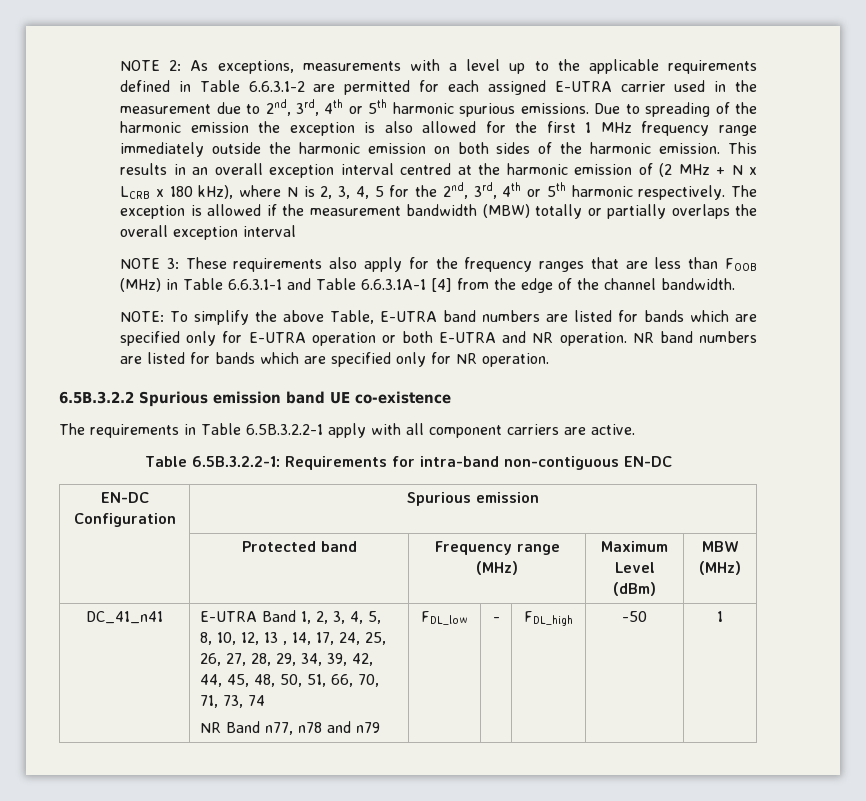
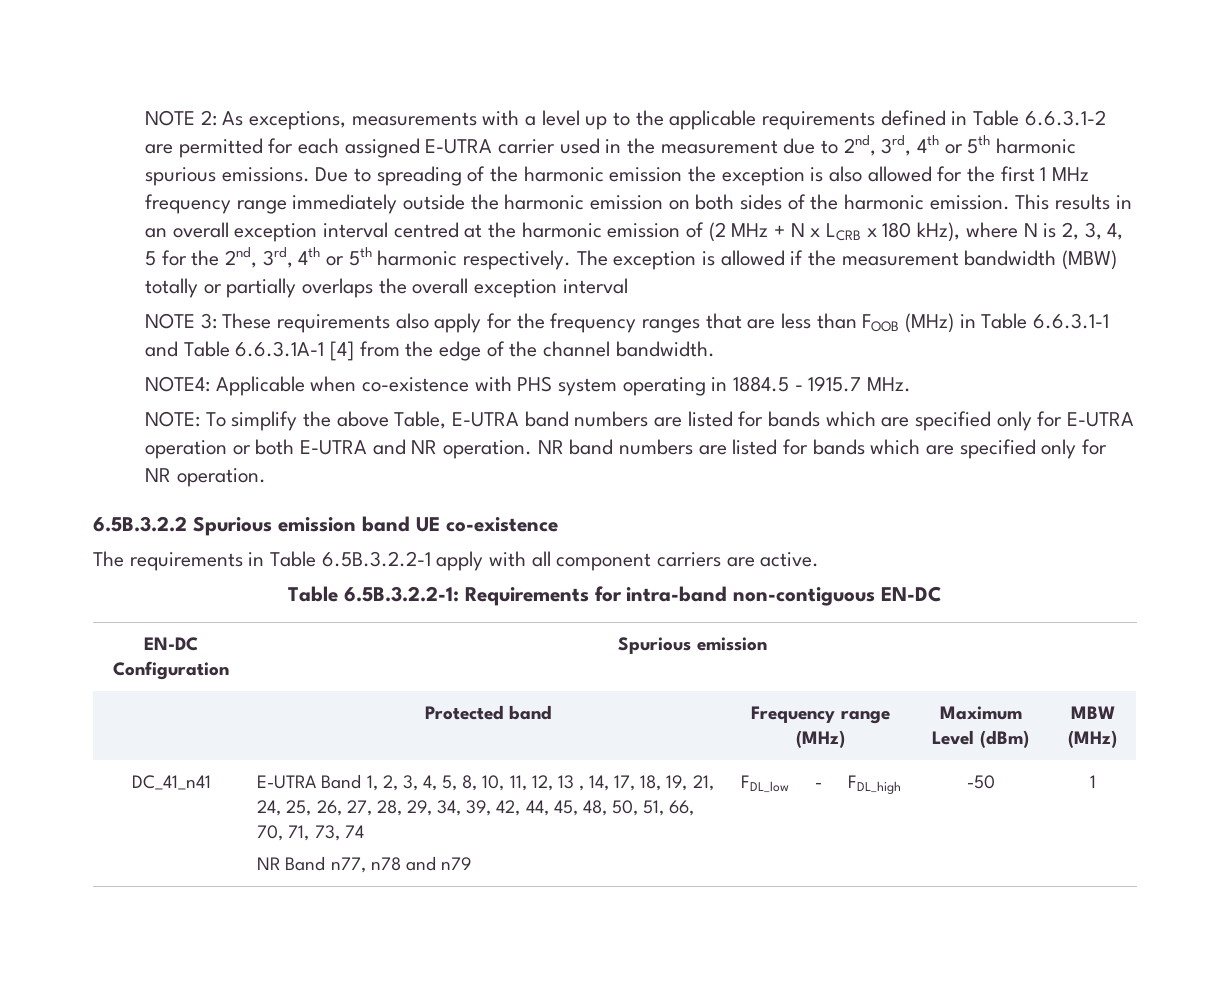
(736, 284) none -> [145,376,912,396] // NOTE4: Applicable when co-existence with PHS system operating in 1884.5 - 1915.7 MHz.
(237, 638) none -> [509,775,527,791] 11,
(335, 638) none -> [640,775,714,791] 18, 19, 21,

